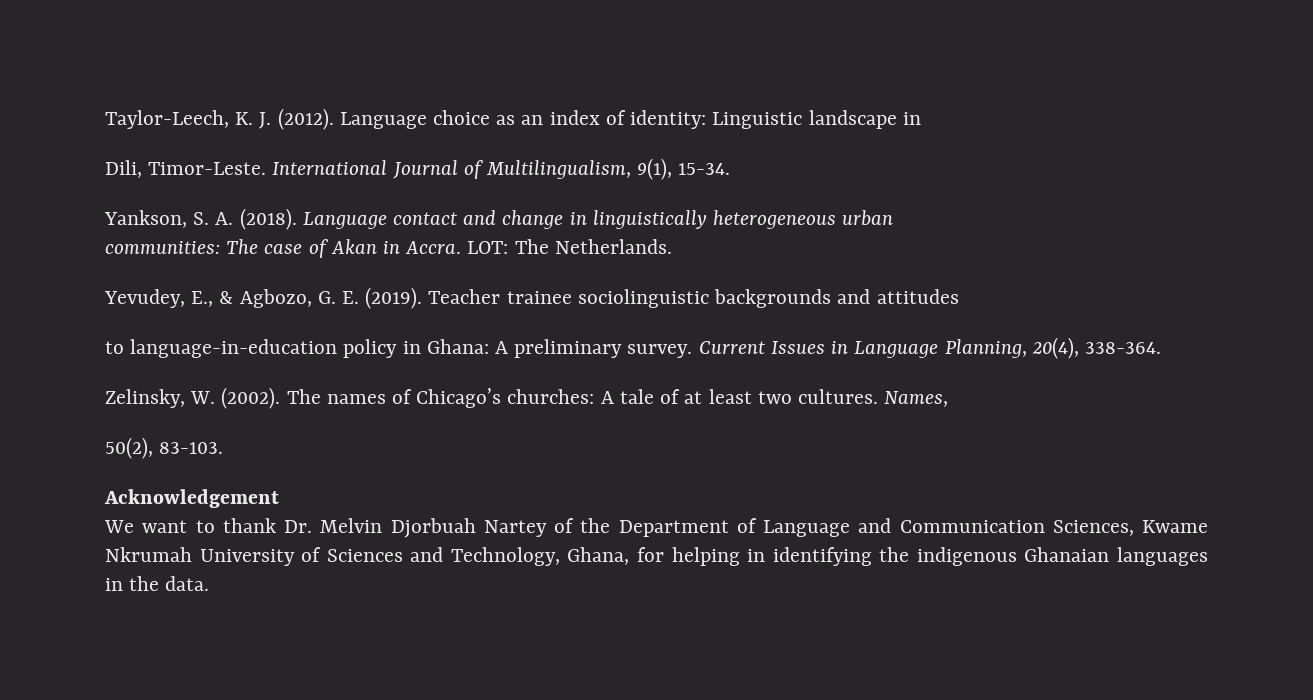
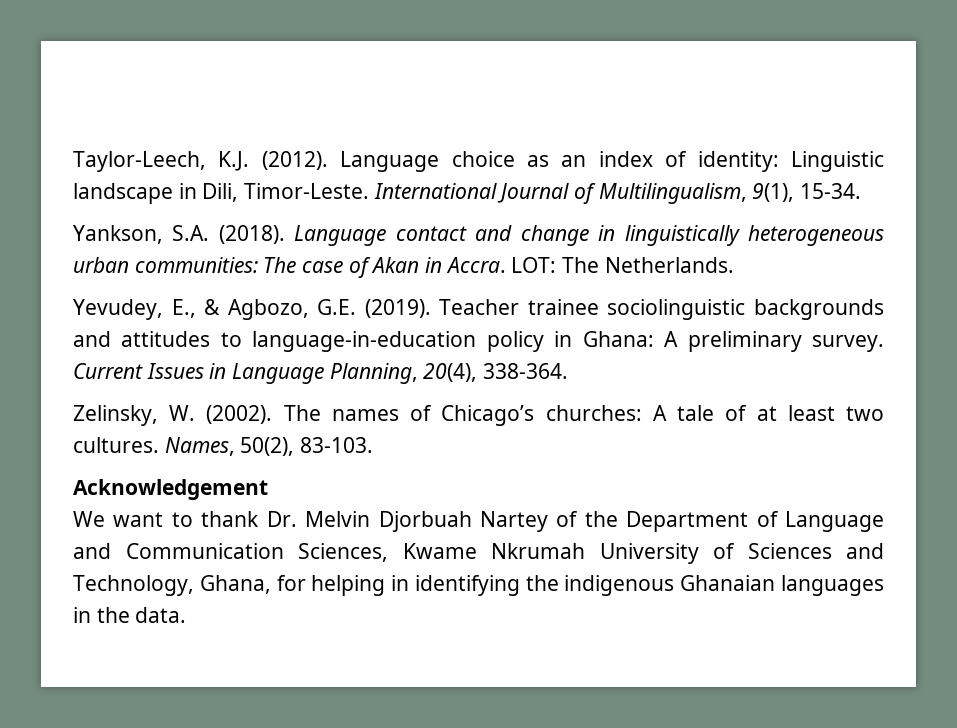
[235,112,272,129] K. J. -> [218,151,250,171] K.J.
(921, 118) // -> (197, 191) none
[193,212,234,225] S. A. -> [172,225,210,241] S.A.
(894, 218) // -> (129, 265) none
[317,291,360,304] G. E. -> [317,299,357,315] G.E.
(959, 296) // -> (211, 339) none
(949, 399) // -> (235, 446) none

